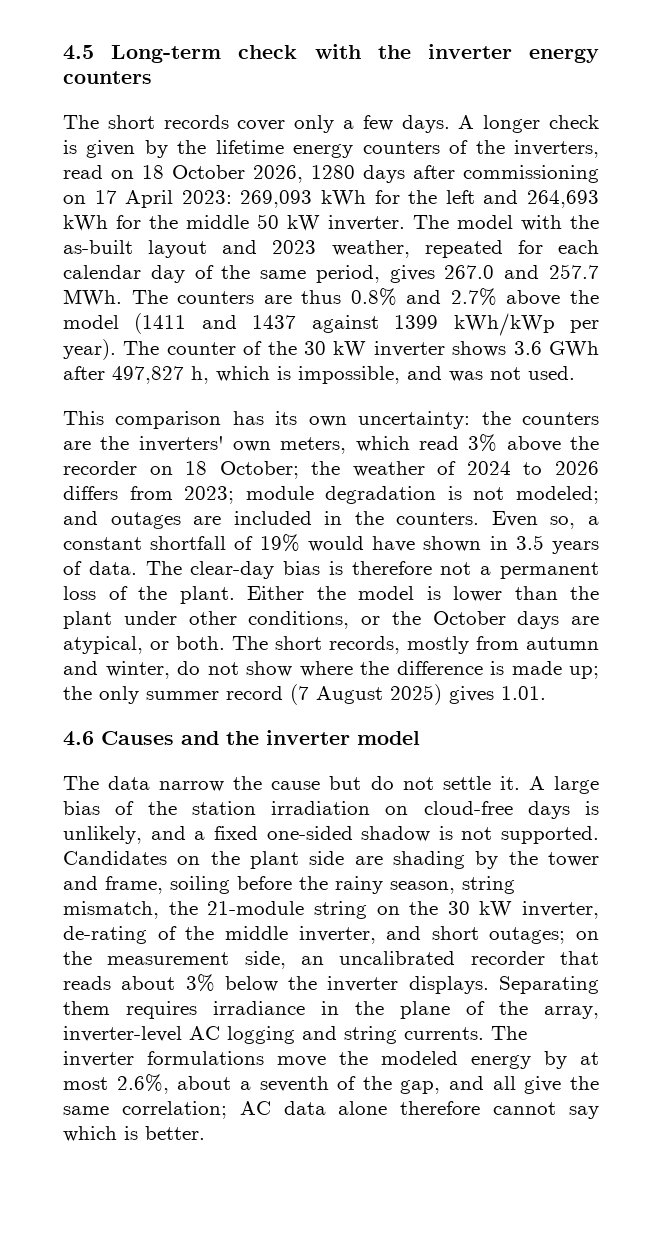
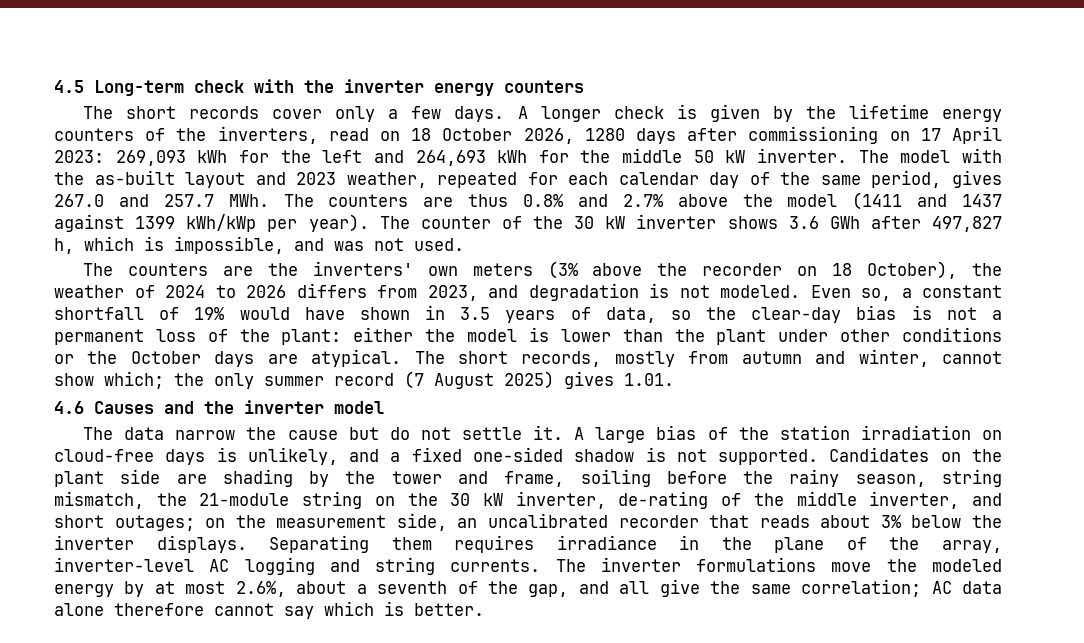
[63,411,511,429] This comparison has its own uncertainty: the -> [83,263,114,276] The
[280,434,498,454] meters, which read 3% -> [472,261,578,279] meters (3%
[219,461,299,479] October; -> [867,261,958,279] October),
[184,486,314,504] 2023; module -> [427,285,518,301] 2023, and
[516,486,599,504] [63,511,480,529] modeled; and outages are included in the counters. -> [720,285,800,298] modeled.
[88,561,182,575] data. The -> [605,307,737,323] data, so the
[351,561,432,575] therefore -> (932, 312) none
[179,586,304,604] plant. Either -> [281,327,414,345] plant: either
[248,611,350,629] conditions, -> [902,327,1003,342] conditions
[63,636,225,654] atypical, or both. -> [311,349,402,367] atypical.
[177,661,599,679] do not show where the difference is made up; -> [942,351,1003,364] [54,371,164,389] cannot show which;

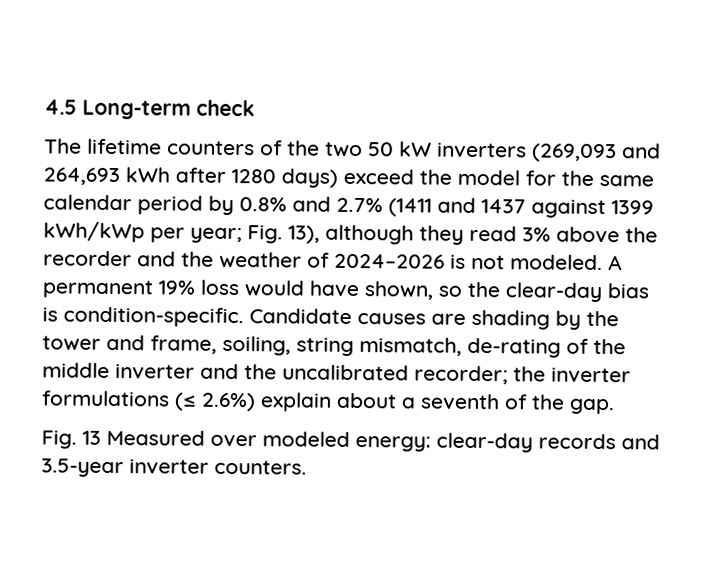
[254,79,584,96] [83,104,1002,122] [54,126,1003,144] [54,148,1002,166] [54,170,1002,188] [54,194,838,207] with the inverter energy counters // The short records cover only a few days. A longer check is given by the lifetime energy counters of the inverters, read on 18 October 2026, 1280 days after commissioning on 17 April 2023: 269,093 kWh for the left and 264,693 kWh for the middle 50 kW inverter. The model with the as-built layout and 2023 weather, repeated for each calendar day of the same period, gives 267.0 and 257.7 MWh. The counters are thus 0.8% and 2.7% above the model -> [44,138,661,163] [43,167,654,188] [43,194,383,216] // The lifetime counters of the two 50 kW inverters (269,093 and 264,693 kWh after 1280 days) exceed the model for the same calendar period by 0.8% and 2.7%
[308,214,1002,232] [54,236,464,254] [83,261,1002,279] [54,283,1002,301] [54,305,656,323] year). The counter of the 30 kW inverter shows 3.6 GWh after 497,827 h, which is impossible, and was not used. // The counters are the inverters' own meters (3% above the recorder on 18 October), the weather of 2024 to 2026 differs from 2023, and degradation is not modeled. Even so, a constant shortfall of 19% would have shown in 3.5 years of data, -> [190,224,658,245] [43,250,623,271] [42,279,434,300] year; Fig. 13), although they read 3% above the recorder and the weather of 2024–2026 is not modeled. A permanent 19% loss would have shown,
[946,307,1002,320] [54,327,1003,345] [54,349,1003,367] [54,371,674,389] [54,400,384,414] [83,425,1002,443] [54,447,1003,465] [54,469,161,487] not a permanent loss of the plant: either the model is lower than the plant under other conditions or the October days are atypical. The short records, mostly from autumn and winter, cannot show which; the only summer record (7 August 2025) gives 1.01. // 4.6 Causes and the inverter model // The data narrow the cause but do not settle it. A large bias of the station irradiation on cloud-free days is unlikely, and a fixed one-sided shadow is not supported. Candidates on the plant side -> [63,306,426,328] condition-specific. Candidate causes
[580,469,1003,487] [54,491,1002,509] [54,513,1002,531] [54,535,1002,553] [54,557,1002,575] [54,581,286,597] soiling before the rainy season, string mismatch, the 21-module string on the 30 kW inverter, de-rating of the middle inverter, and short outages; on the measurement side, an uncalibrated recorder that reads about 3% below the inverter displays. Separating them requires irradiance in the plane of the array, inverter-level AC logging and string currents. The inverter formulations move the modeled energy by at most 2.6%, -> [222,335,626,358] [42,362,631,385] [42,390,332,412] soiling, string mismatch, de-rating of the middle inverter and the uncalibrated recorder; the inverter formulations (≤ 2.6%) explain
[528,579,1003,597] [54,601,484,619] gap, and all give the same correlation; AC data alone therefore cannot say which is better. -> [569,398,615,415] [41,429,660,453] [41,458,307,478] gap. // Fig. 13 Measured over modeled energy: clear-day records and 3.5-year inverter counters.

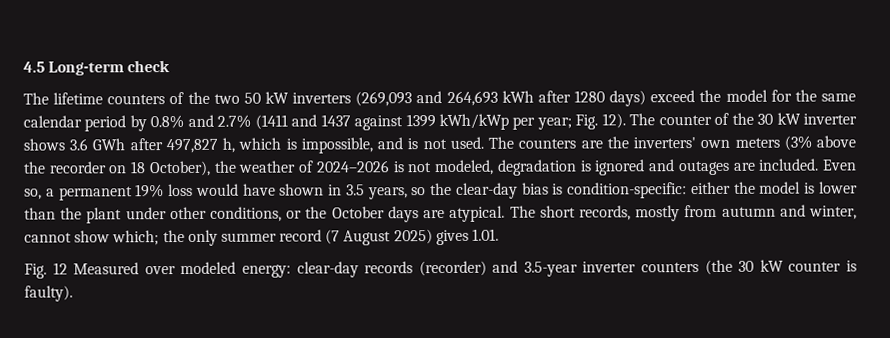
[288,224,658,245] [43,250,176,267] 13), although they read 3% above the recorder and -> [601,112,858,129] [23,135,856,154] [23,160,211,177] 12). The counter of the 30 kW inverter shows 3.6 GWh after 497,827 h, which is impossible, and is not used. The counters are the inverters' own meters (3% above the recorder on 18 October),
[510,254,623,271] modeled. A -> [434,158,857,176] [24,188,55,200] modeled, degradation is ignored and outages are included. Even so, a
[364,281,434,300] shown, -> [279,183,408,200] shown in 3.5 years,
[63,306,619,330] [42,334,626,358] [42,362,631,385] [42,390,615,415] [41,430,101,449] condition-specific. Candidate causes are shading by the tower and frame, soiling, string mismatch, de-rating of the middle inverter and the uncalibrated recorder; the inverter formulations (≤ 2.6%) explain about a seventh of the gap. // Fig. 13 -> [567,181,859,199] [24,204,857,224] [24,228,500,246] [24,262,68,279] condition-specific: either the model is lower than the plant under other conditions, or the October days are atypical. The short records, mostly from autumn and winter, cannot show which; the only summer record (7 August 2025) gives 1.01. // Fig. 12
(616, 441) none -> [418,260,487,277] (recorder)
[214,459,307,475] counters. -> [641,259,858,276] [24,285,73,302] counters (the 30 kW counter is faulty).

